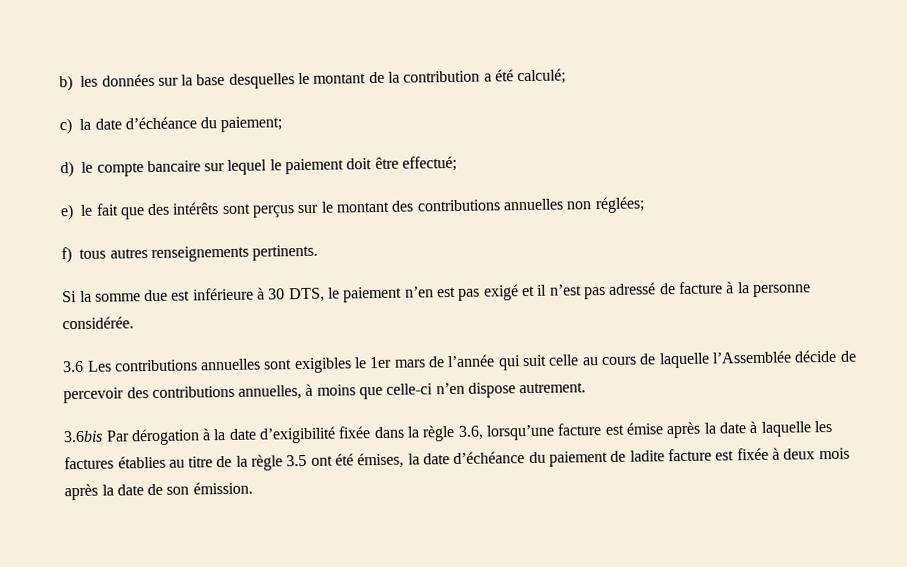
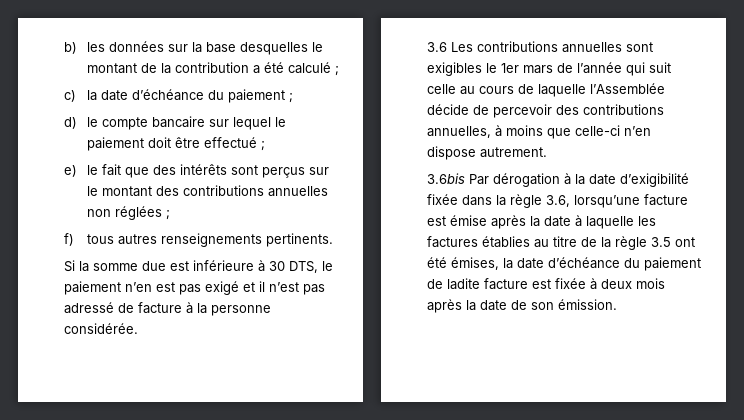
[517,68,567,85] calculé; -> [287,62,339,76] calculé ;
[220,116,283,133] paiement; -> [227,89,293,103] paiement ;
[402,155,458,172] effectué; -> [203,137,265,151] effectué ;
[594,196,645,214] réglées; -> [114,206,170,220] réglées ;

